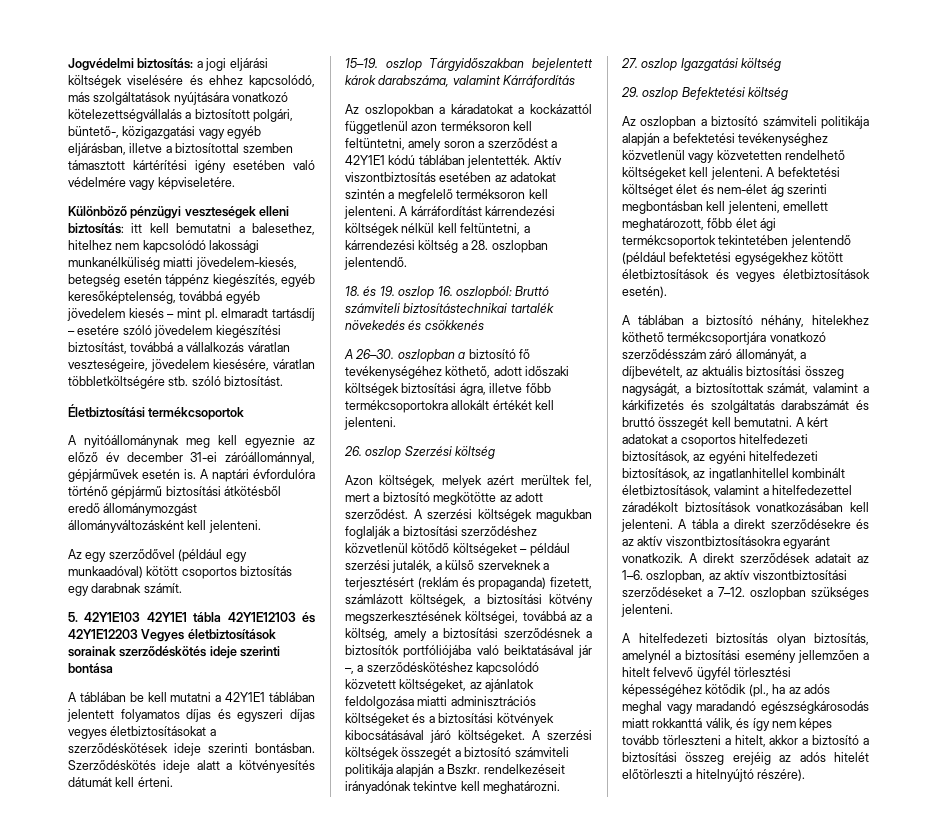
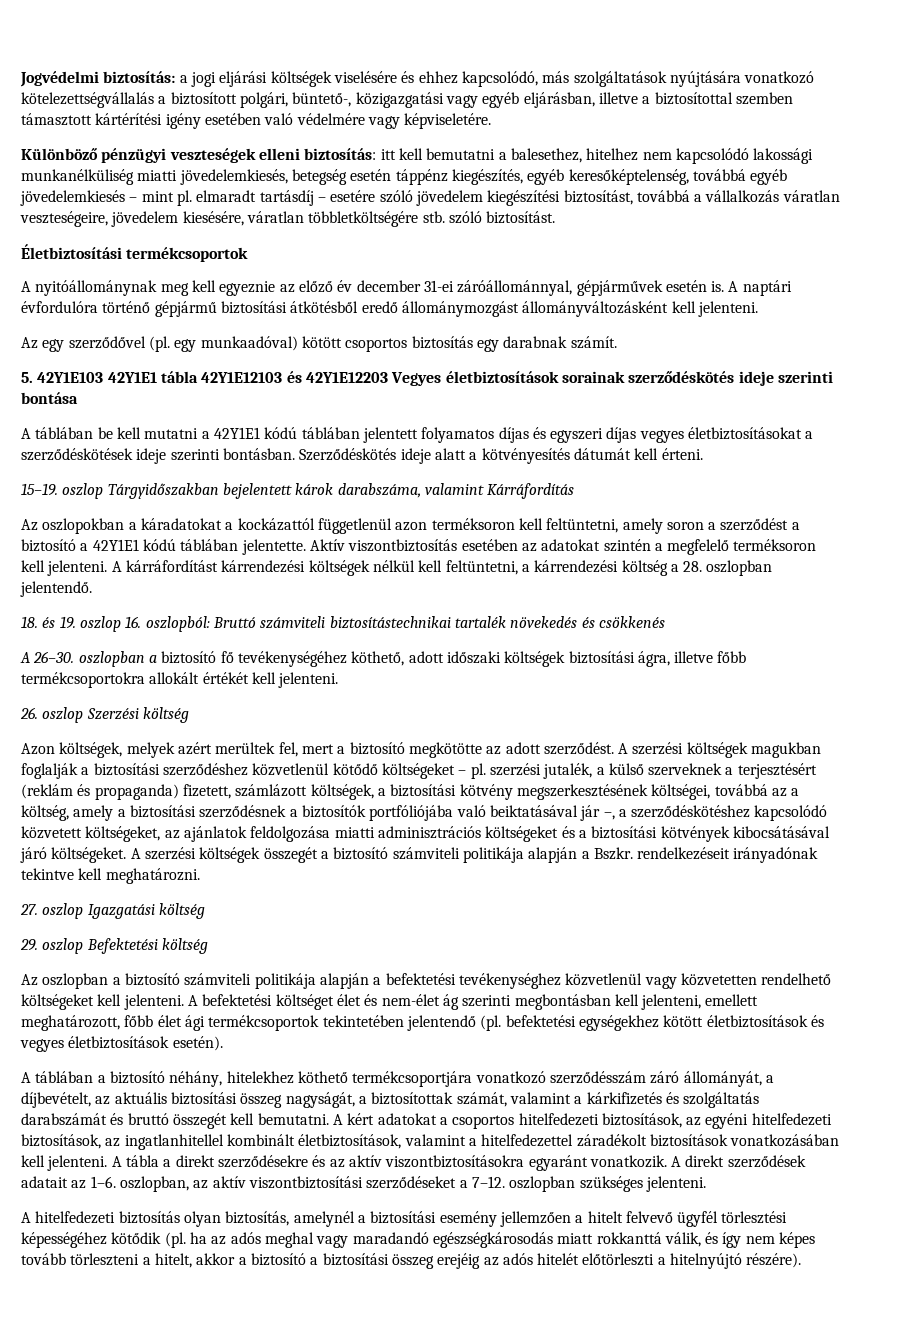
[195,257,297,270] jövedelem-kiesés, -> [179,169,288,185] jövedelemkiesés,
[67,308,164,321] jövedelem kiesés -> [20,190,125,206] jövedelemkiesés
[178,549,223,562] (például -> [148,336,170,352] (pl.
(266, 697) none -> [264,427,298,439] kódú
[345,155,531,168] 42Y1E1 kódú táblában jelentették. -> [21,539,306,555] biztosító a 42Y1E1 kódú táblában jelentette.
[529,543,570,556] például -> [470,763,486,779] pl.
[622,252,666,265] (például -> [480,1015,502,1031] (pl.
[748,684,769,697] (pl., -> [164,1232,186,1248] (pl.

